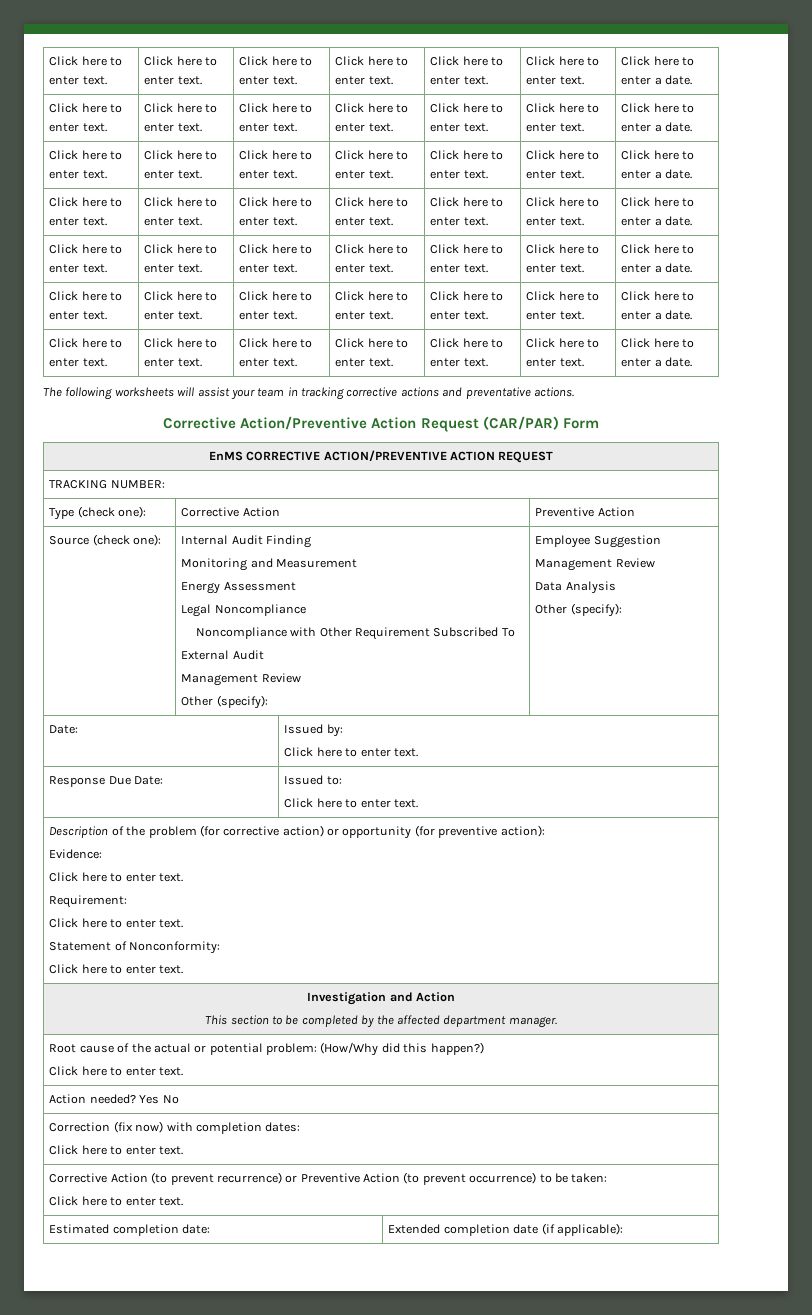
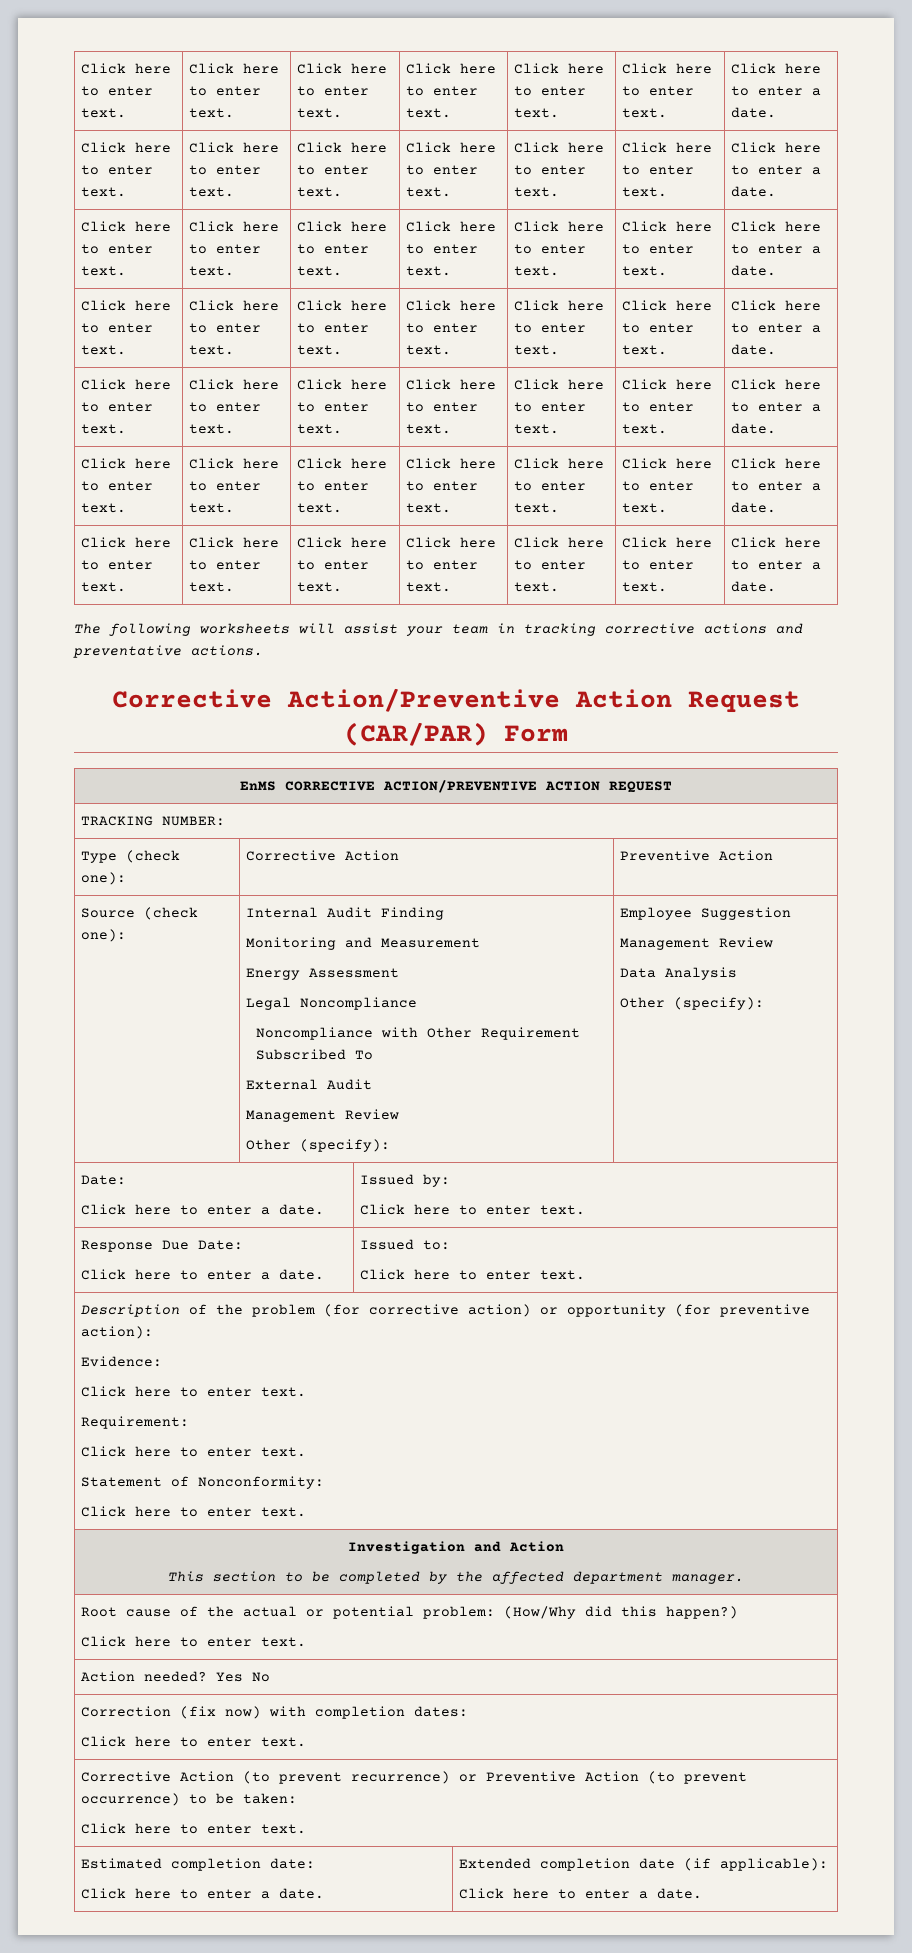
(79, 729) none -> [80,1204,324,1215] // Click here to enter a date.
(164, 780) none -> [80,1269,324,1280] // Click here to enter a date.
(211, 1229) none -> [80,1888,324,1899] // Click here to enter a date.
(623, 1229) none -> [458,1888,702,1899] // Click here to enter a date.

